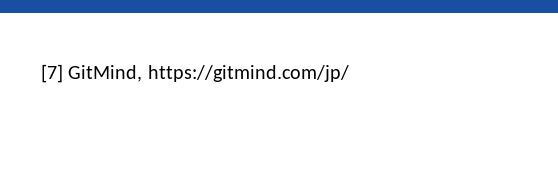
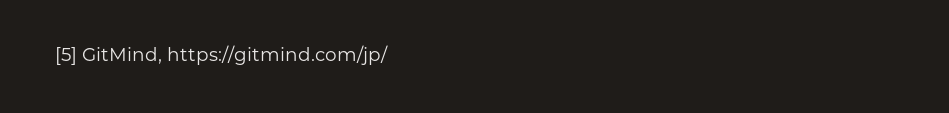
[41,64,63,83] [7] -> [55,47,77,65] [5]

